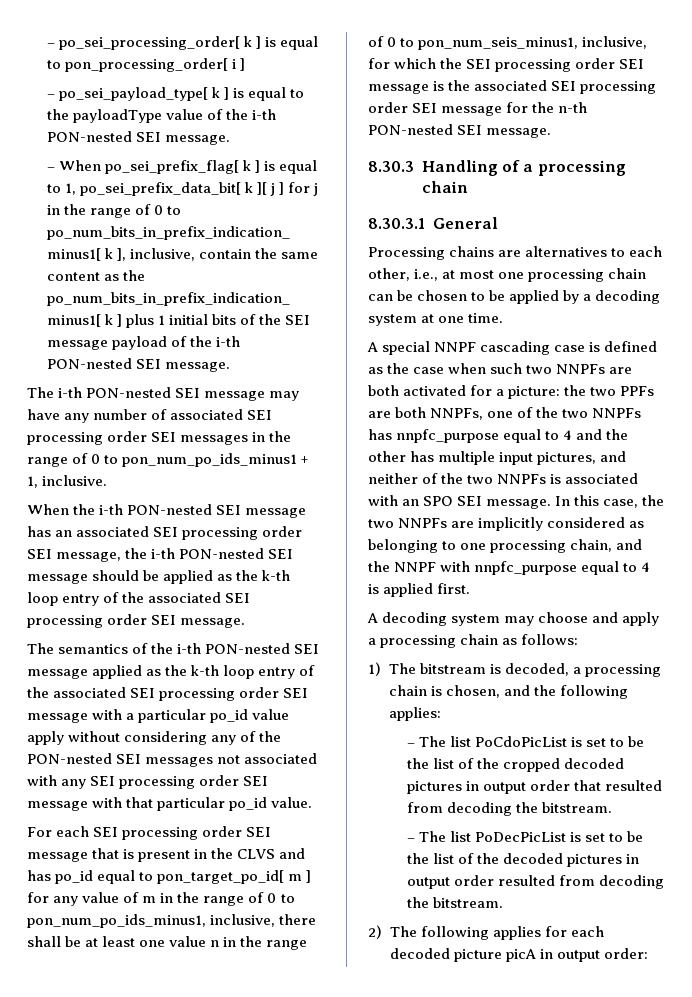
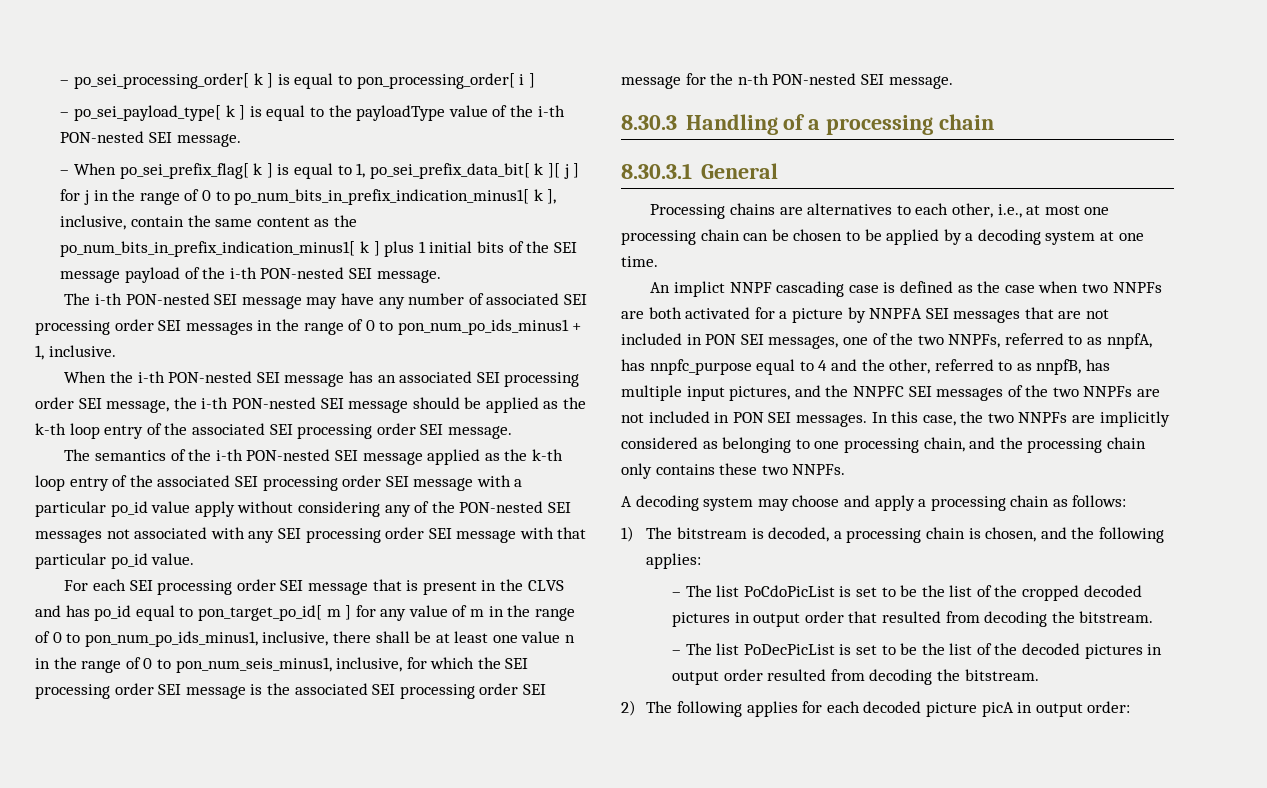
[367,341,431,355] A special -> [650,281,726,297] An implict
[490,363,523,374] such -> (1079, 287) none
[508,385,655,399] [368,407,642,420] picture: the two PPFs are both NNPFs, one of the two NNPFs -> [791,307,1110,323] [621,333,1152,349] picture by NNPFA SEI messages that are not included in PON SEI messages, one of the two NNPFs, referred to as nnpfA,
[368,451,406,462] other -> [889,359,1082,375] other, referred to as nnpfB,
[368,473,639,484] [368,495,552,509] neither of the two NNPFs is associated with an SPO SEI message. -> [825,385,1161,401] [621,411,867,427] the NNPFC SEI messages of the two NNPFs are not included in PON SEI messages.
[394,561,651,575] [368,583,471,597] NNPF with nnpfc_purpose equal to 4 is applied first. -> [1027,437,1146,453] [621,463,846,479] processing chain only contains these two NNPFs.

